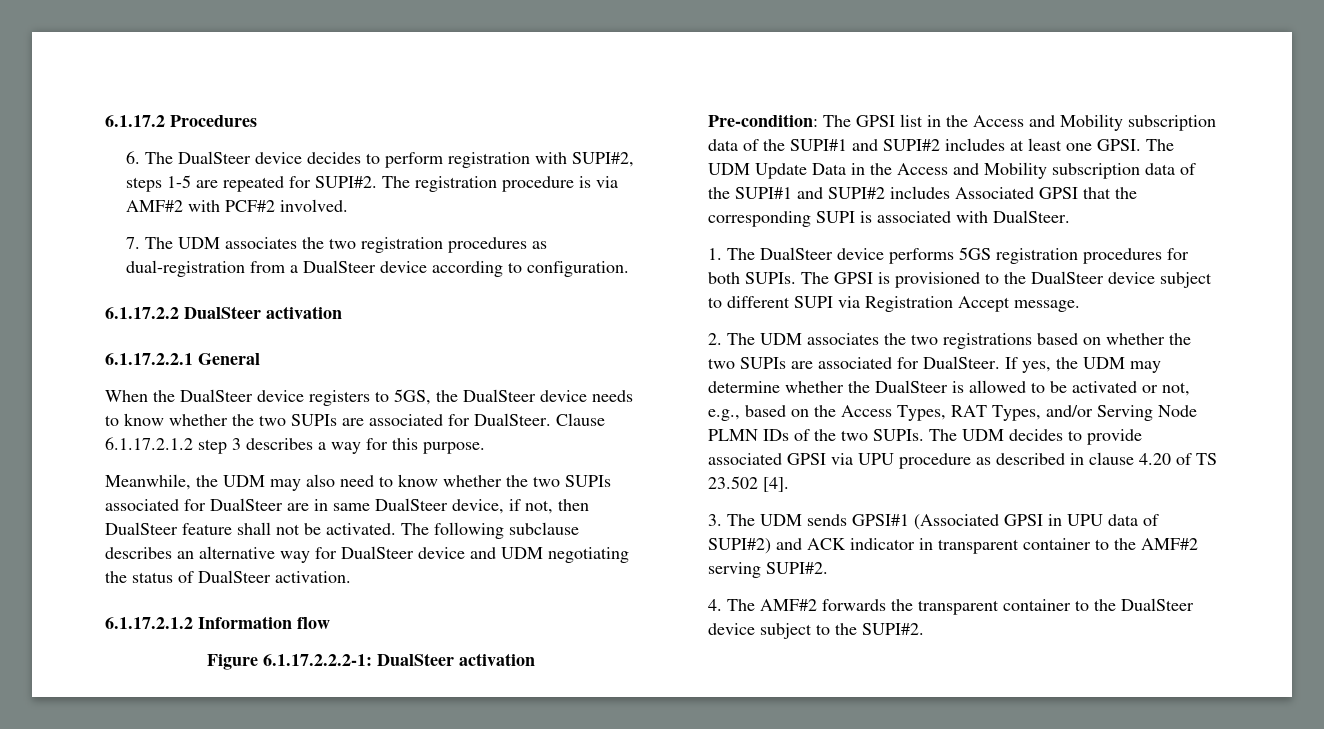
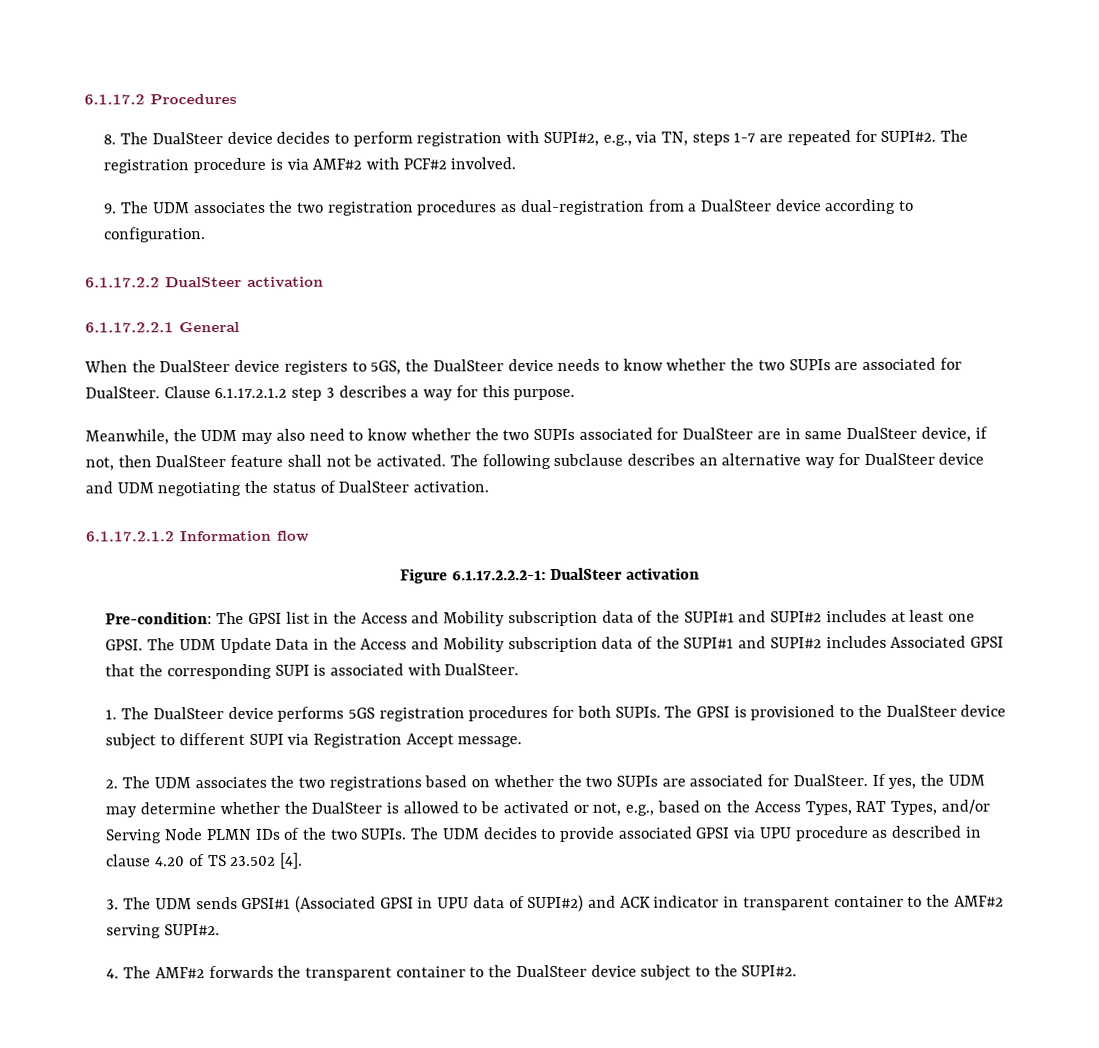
[126,151,141,164] 6. -> [103,134,117,145] 8.
[126,175,192,192] steps 1-5 -> [602,131,757,146] e.g., via TN, steps 1-7
[126,237,141,249] 7. -> [103,203,118,214] 9.

